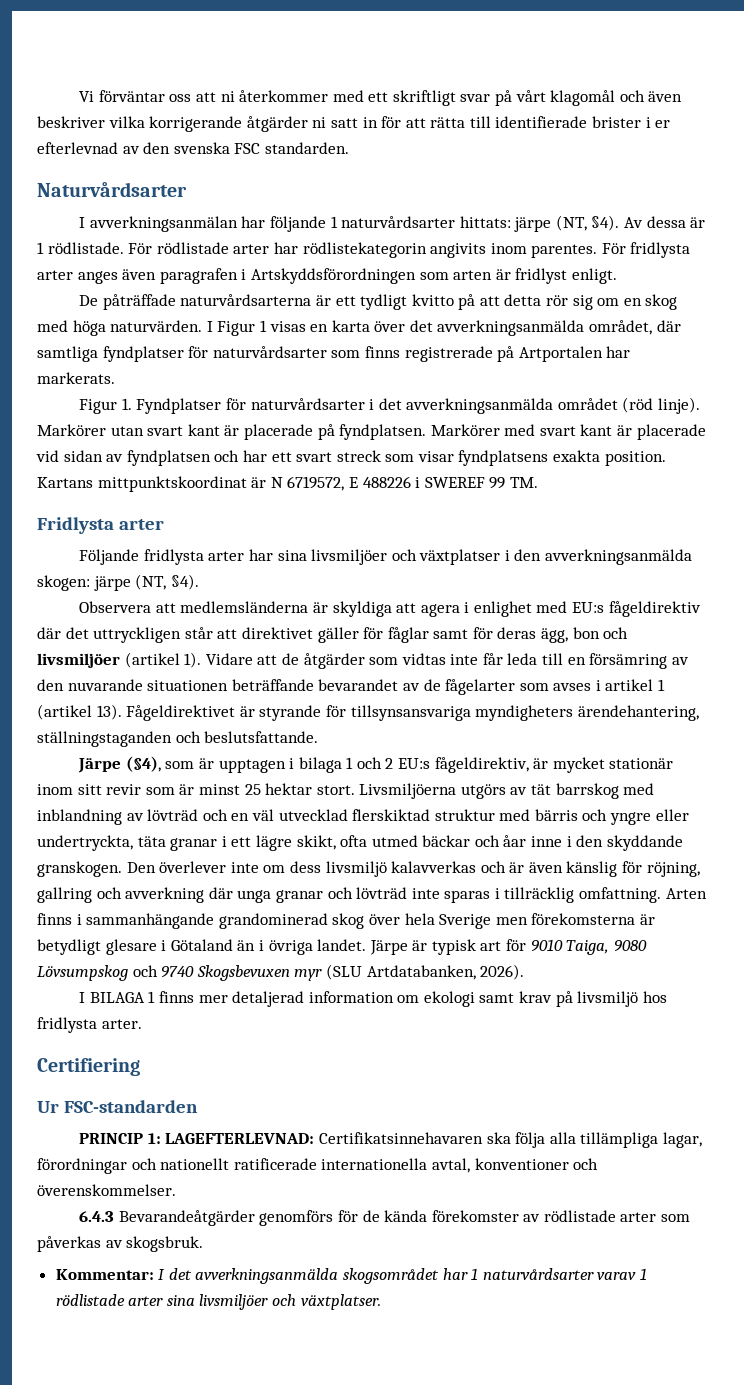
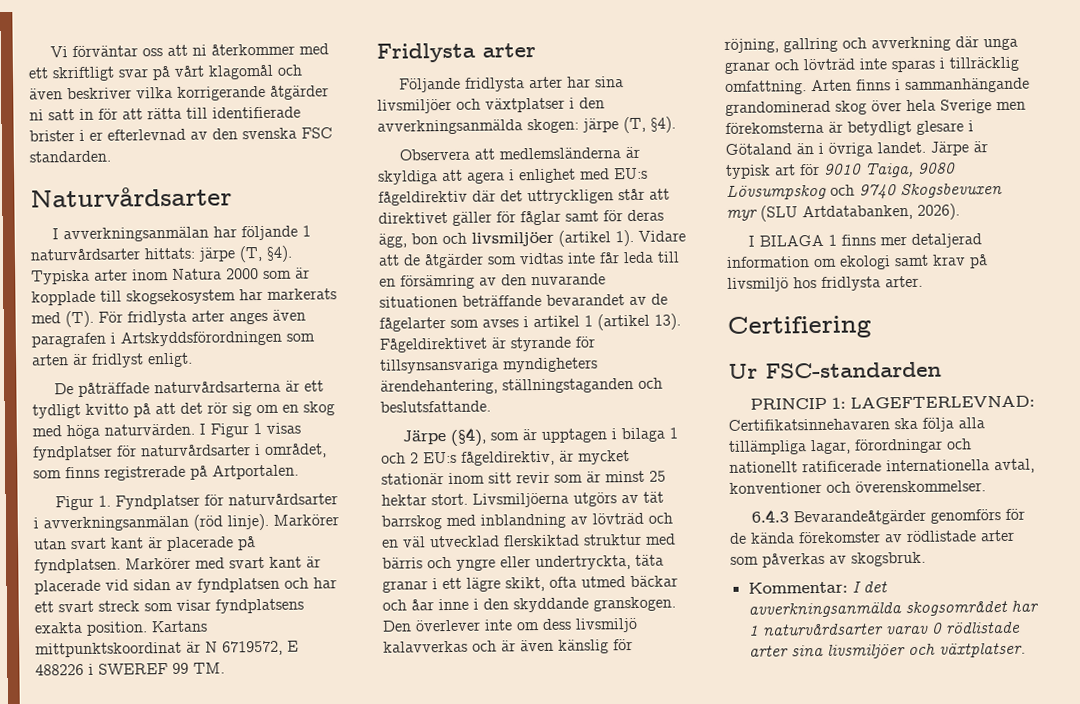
[555,215,706,231] [37,242,598,258] (NT, §4). Av dessa är 1 rödlistade. För rödlistade arter har rödlistekategorin angivits inom parentes. -> [239,245,293,263] [31,267,310,285] [31,288,337,306] [31,310,94,328] (T, §4). Typiska arter inom Natura 2000 som är kopplade till skogsekosystem har markerats med (T).
[504,294,542,306] detta -> [180,402,203,414] det
[310,320,681,336] [37,346,98,362] en karta över det avverkningsanmälda området, där samtliga -> (301, 428) none
(327, 352) none -> [254,443,327,458] i området,
[518,346,631,362] [37,372,115,384] Artportalen har markerats. -> [212,464,299,480] Artportalen.
[378,398,618,414] det avverkningsanmälda området -> [43,515,189,532] avverkningsanmälan
[135,574,167,590] (NT, -> [623,116,646,134] (T,
[640,1268,648,1280] 1 -> [930,622,943,634] 0

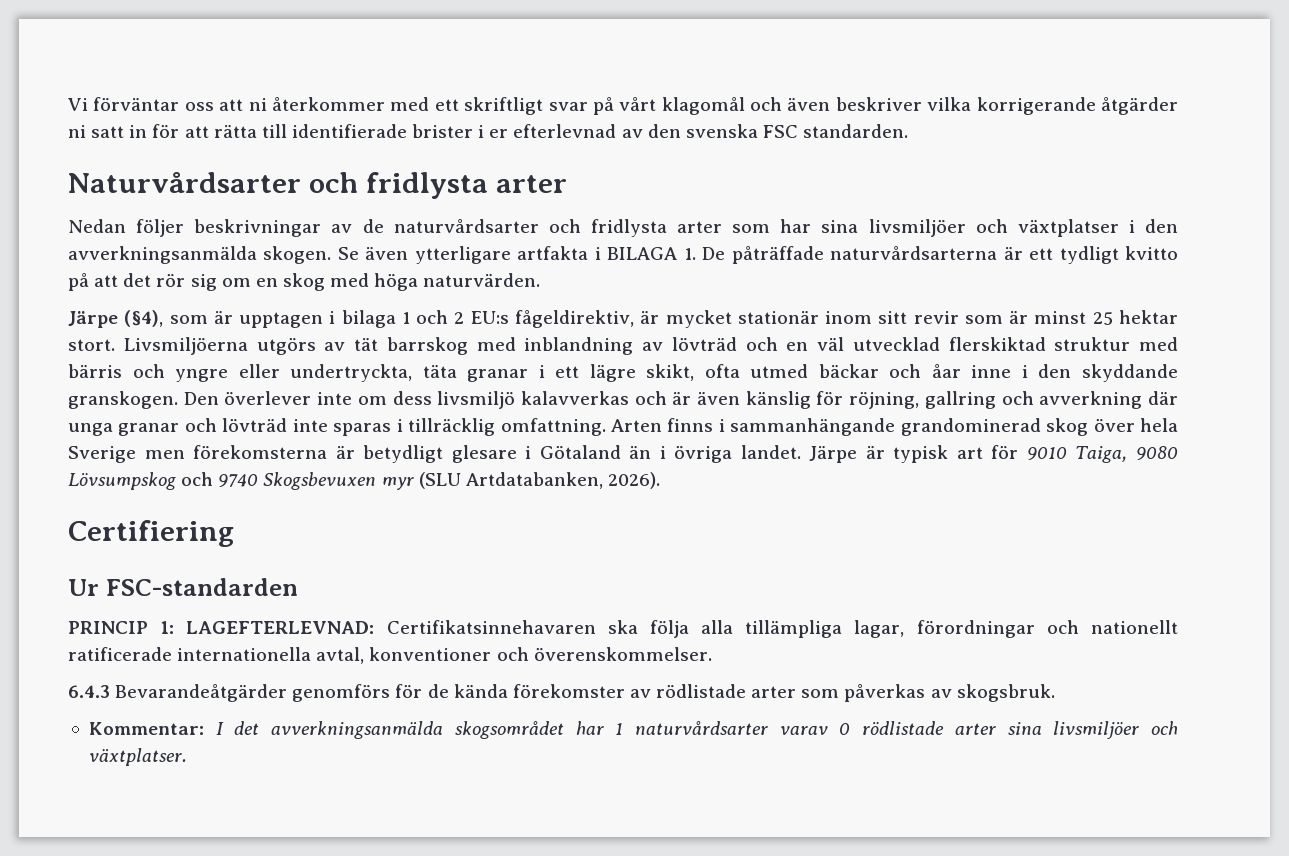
[52,225,312,243] [30,245,293,263] [31,267,310,285] [31,288,337,306] [31,309,306,328] [31,330,315,348] [31,352,193,368] // I avverkningsanmälan har följande 1 naturvårdsarter hittats: järpe (T, §4). Typiska arter inom Natura 2000 som är kopplade till skogsekosystem har markerats med (T). För fridlysta arter anges även paragrafen i Artskyddsförordningen som arten är fridlyst enligt. // -> [308,172,567,199] [68,219,1178,237] [68,246,696,264] och fridlysta arter // Nedan följer beskrivningar av de naturvårdsarter och fridlysta arter som har sina livsmiljöer och växtplatser i den avverkningsanmälda skogen. Se även ytterligare artfakta i BILAGA 1.
[199,422,301,438] [32,443,327,461] [33,464,299,481] [55,493,339,511] [33,513,339,532] [33,536,256,552] [34,556,321,574] [34,577,337,595] [34,598,304,614] [34,620,208,636] [35,640,299,658] [35,662,225,676] [376,42,536,63] [399,76,625,93] [377,97,605,114] [377,116,676,135] [399,146,641,161] [378,167,648,185] [378,188,670,206] [378,209,664,226] [378,229,686,248] [378,251,680,269] [379,273,606,290] [379,293,668,308] [379,313,681,332] [379,336,595,353] [380,357,598,374] [380,377,663,395] [380,400,491,413] I Figur 1 visas fyndplatser för naturvårdsarter i området, som finns registrerade på Artportalen. // Figur 1. Fyndplatser för naturvårdsarter i avverkningsanmälan (röd linje). Markörer utan svart kant är placerade på fyndplatsen. Markörer med svart kant är placerade vid sidan av fyndplatsen och har ett svart streck som visar fyndplatsens exakta position. Kartans mittpunktskoordinat är N 6719572, E 488226 i SWEREF 99 TM. // Fridlysta arter // Följande fridlysta arter har sina livsmiljöer och växtplatser i den avverkningsanmälda skogen: järpe (T, §4). // Observera att medlemsländerna är skyldiga att agera i enlighet med EU:s fågeldirektiv där det uttryckligen står att direktivet gäller för fåglar samt för deras ägg, bon och livsmiljöer (artikel 1). Vidare att de åtgärder som vidtas inte får leda till en försämring av den nuvarande situationen beträffande bevarandet av de fågelarter som avses i artikel 1 (artikel 13). Fågeldirektivet är styrande för tillsynsansvariga myndigheters ärendehantering, ställningstaganden och beslutsfattande. -> (541, 280) none
[748,233,983,248] [726,254,988,270] [727,275,923,292] // I BILAGA 1 finns mer detaljerad information om ekologi samt krav på livsmiljö hos fridlysta arter. -> (660, 480) none

